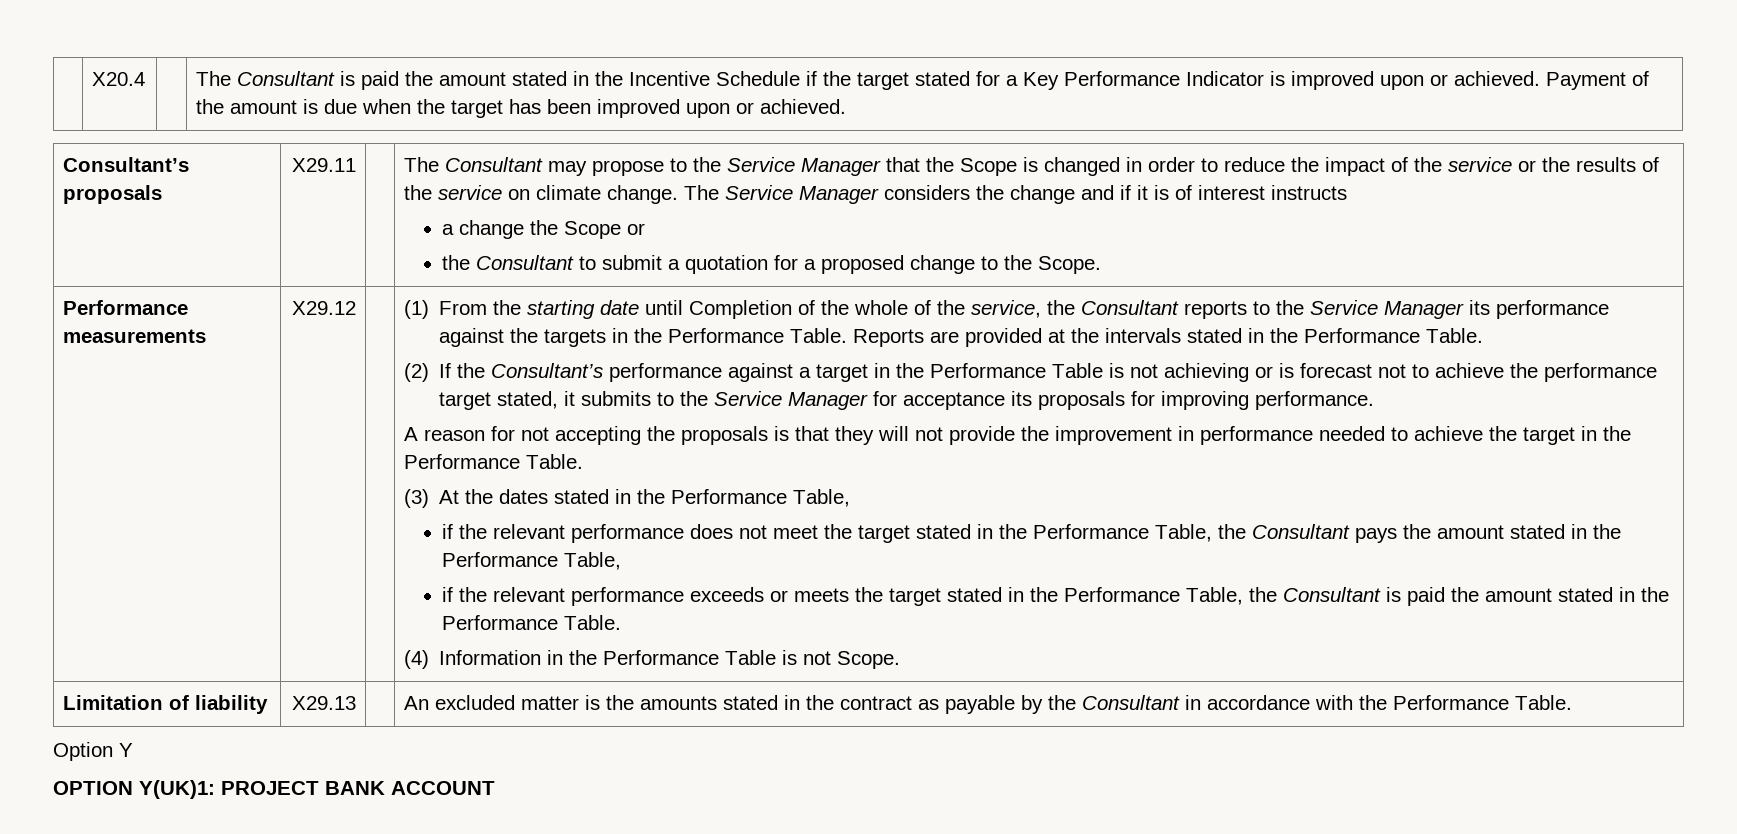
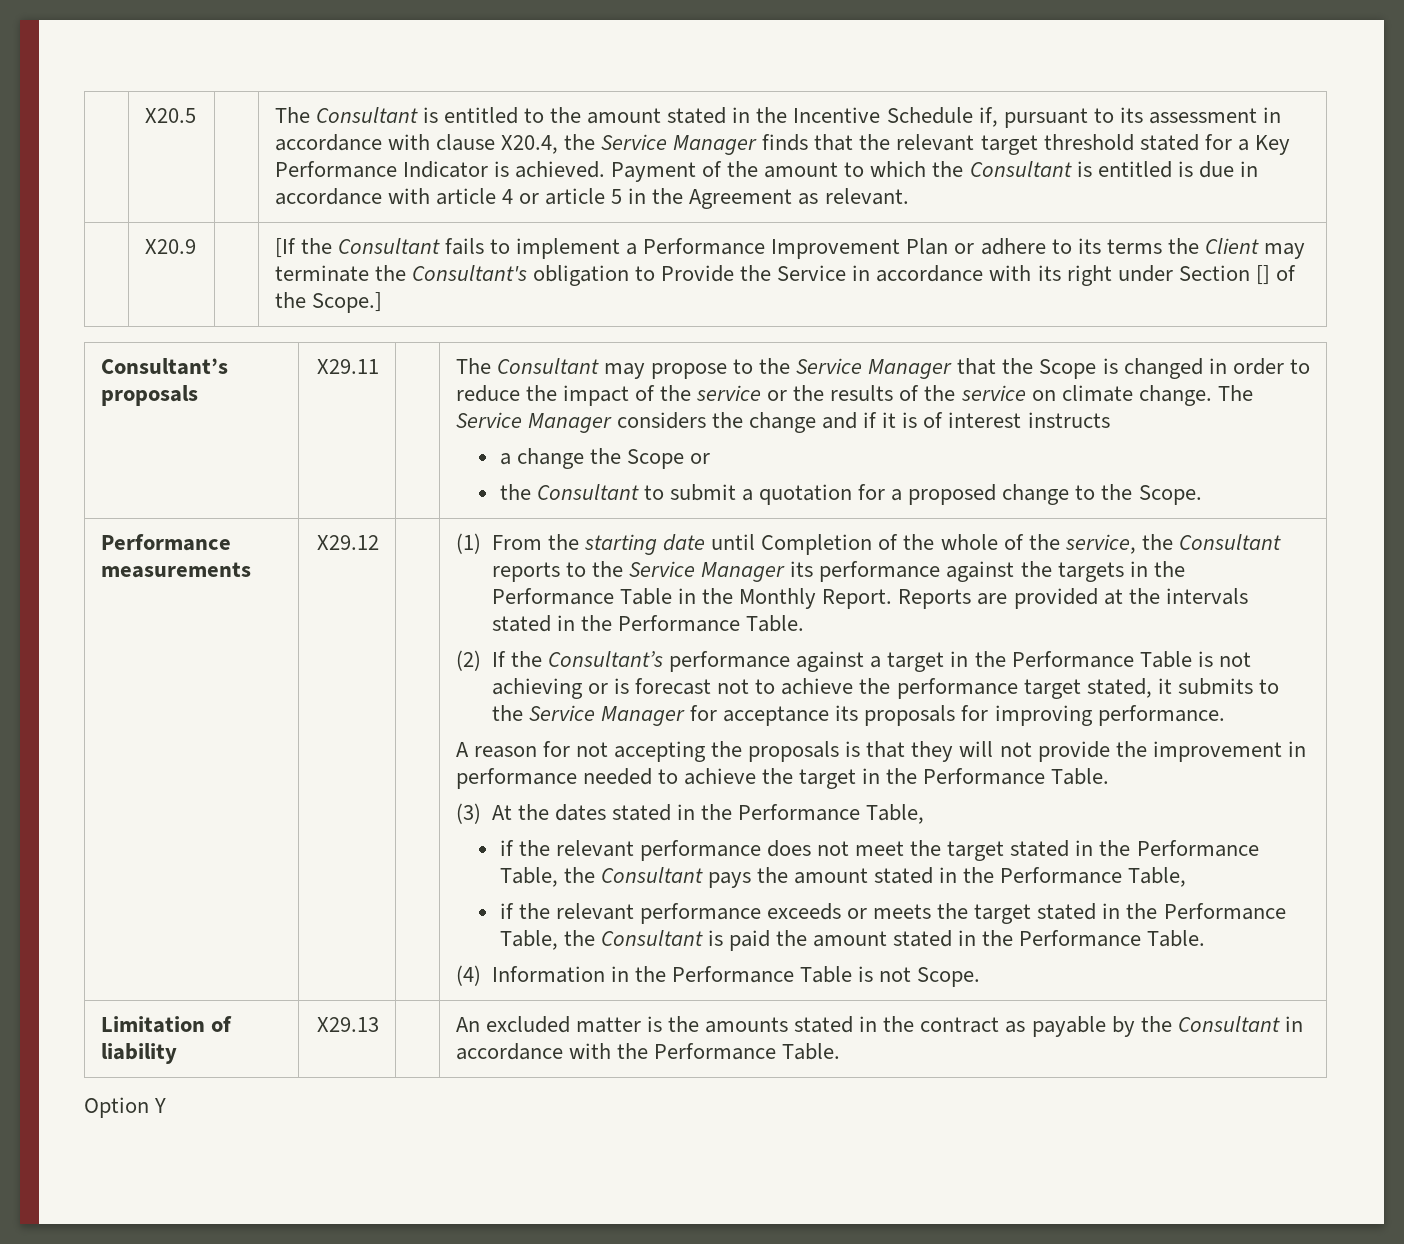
[91,72,145,86] | X20.4 -> [144,108,196,123] | X20.5
[360,71,399,90] paid -> [443,107,544,124] entitled to
[805,71,909,90] if the target -> [978,107,1281,128] [274,134,1134,155] if, pursuant to its assessment in accordance with clause X20.4, the Service Manager finds that the relevant target threshold
[1290,71,1448,90] improved upon or -> (509, 169) none
[302,99,846,118] is due when the target has been improved upon or achieved. -> [844,161,1258,178] [274,188,909,209] [144,239,196,254] [274,238,1305,259] [274,265,1296,286] [274,292,382,313] to which the Consultant is entitled is due in accordance with article 4 or article 5 in the Agreement as relevant. // | X20.9 | | [If the Consultant fails to implement a Performance Improvement Plan or adhere to its terms the Client may terminate the Consultant's obligation to Provide the Service in accordance with its right under Section [] of the Scope.]
[790,328,848,343] Table. -> [620,588,893,609] Table in the Monthly Report.
[53,780,495,799] // OPTION Y(UK)1: PROJECT BANK ACCOUNT -> (167, 1105) none

